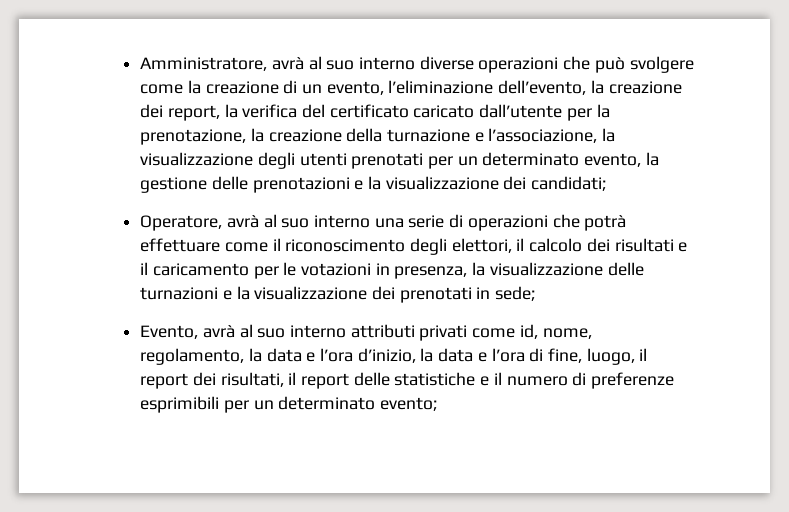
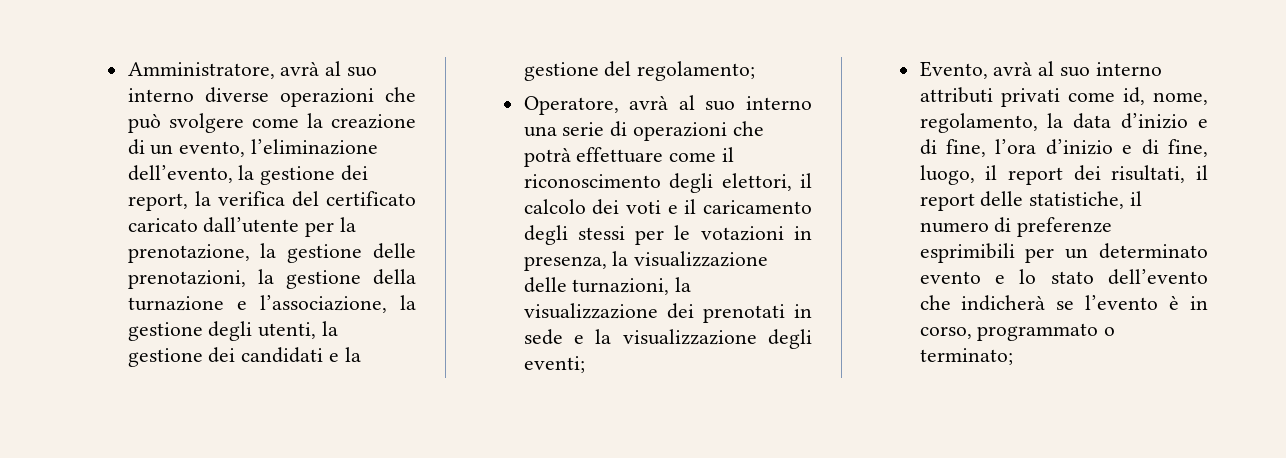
[608,81,682,94] creazione -> [260,166,336,185] gestione
[268,129,342,142] creazione -> [287,243,416,263] [127,269,361,289] gestione delle prenotazioni, la gestione
[140,152,659,169] [140,176,607,193] visualizzazione degli utenti prenotati per un determinato evento, la gestione delle prenotazioni e la visualizzazione dei candidati; -> [127,321,339,341] [127,347,361,367] [523,61,756,81] gestione degli utenti, la gestione dei candidati e la gestione del regolamento;
[614,238,674,252] risultati -> [625,200,661,214] voti
(249, 269) none -> [523,225,625,245] degli stessi
[140,287,232,300] turnazioni e -> [572,278,670,295] turnazioni,
[495,286,536,301] sede; -> [523,329,812,349] [523,356,585,373] sede e la visualizzazione degli eventi;
[306,348,525,363] e l’ora d’inizio, la data e l’ora -> [1121,113,1208,129] [919,139,1133,157] d’inizio e di fine, l’ora d’inizio e
[394,372,490,386] statistiche e -> [1029,191,1125,209] statistiche,
[379,397,437,411] evento; -> [919,269,1208,285] [919,295,1208,311] [919,323,1116,341] [919,348,1013,365] evento e lo stato dell’evento che indicherà se l’evento è in corso, programmato o terminato;

